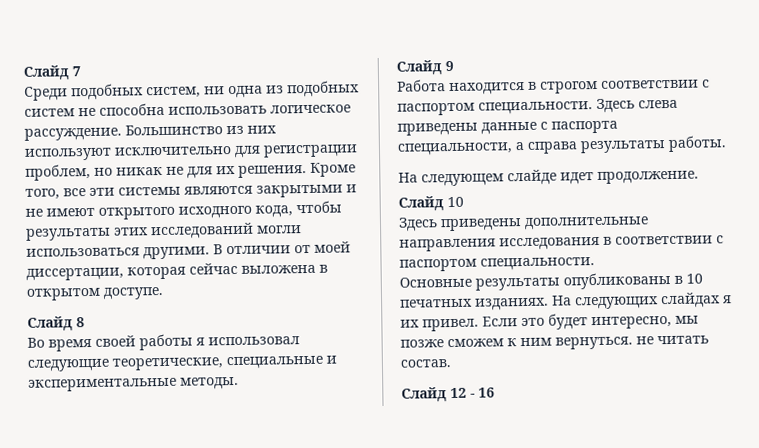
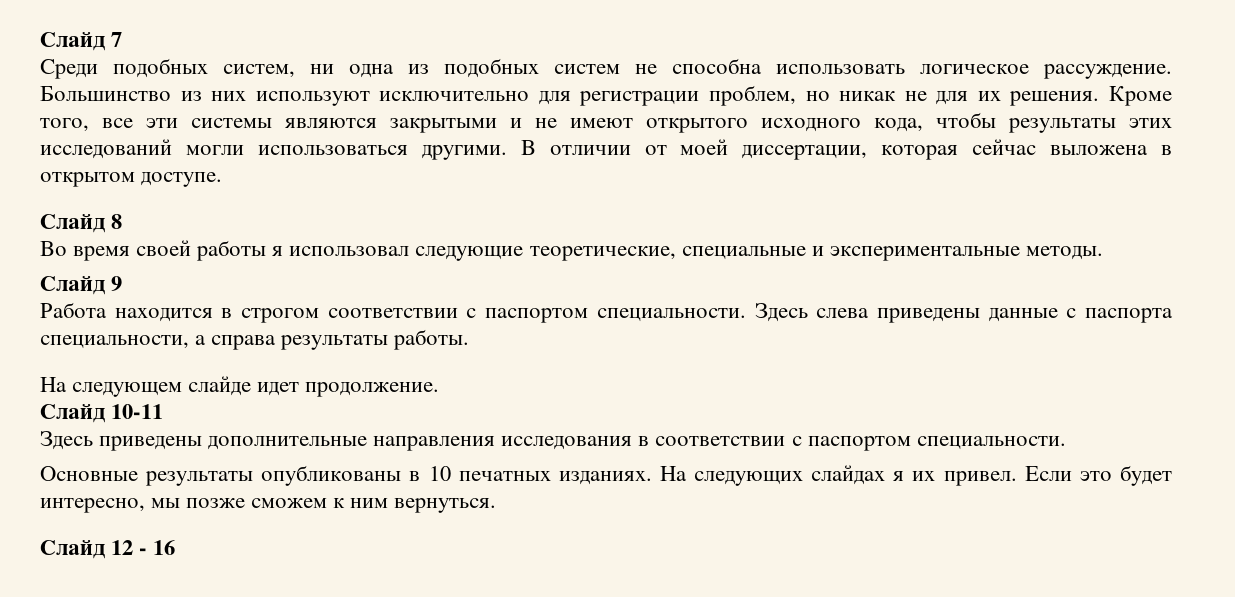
[447,196,464,208] 10 -> [111,404,164,419] 10-11
[636,335,709,345] [400,359,451,368] не читать состав. -> (497, 505) none

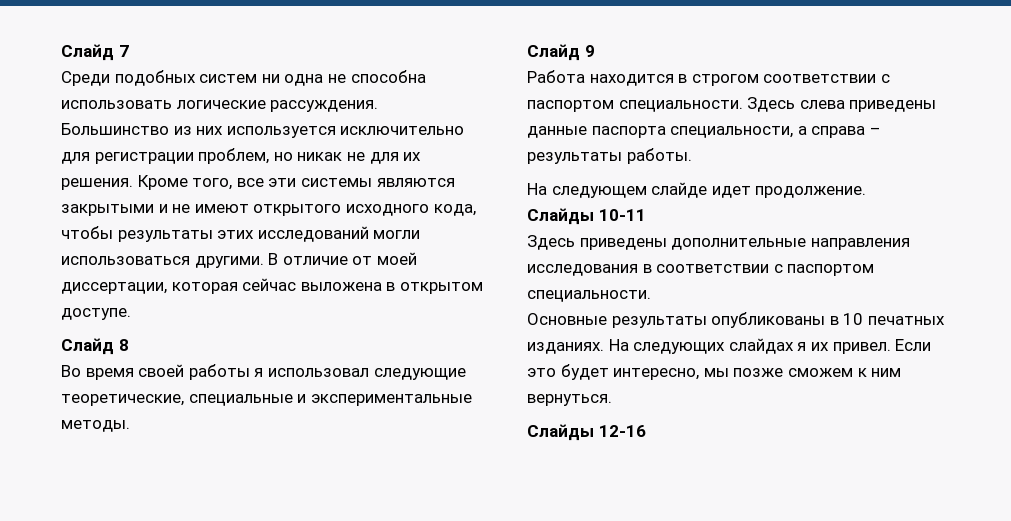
[223,64,295,78] систем, -> [199,74,258,83] систем
[408,58,620,78] из подобных систем -> (324, 80) none
[920,64,1172,79] логическое рассуждение. -> [176,100,379,112] логические рассуждения.
[255,91,370,106] используют -> [226,126,336,138] используется
[549,145,631,155] отличии -> [282,256,348,265] отличие
[1066,308,1077,318] с -> (587, 132) none
(277, 342) none -> [869,127,881,135] –
[40,404,105,423] Слайд -> [527,208,594,225] Слайды
[40,540,176,559] Слайд 12 - 16 -> [527,424,646,441] Слайды 12-16

